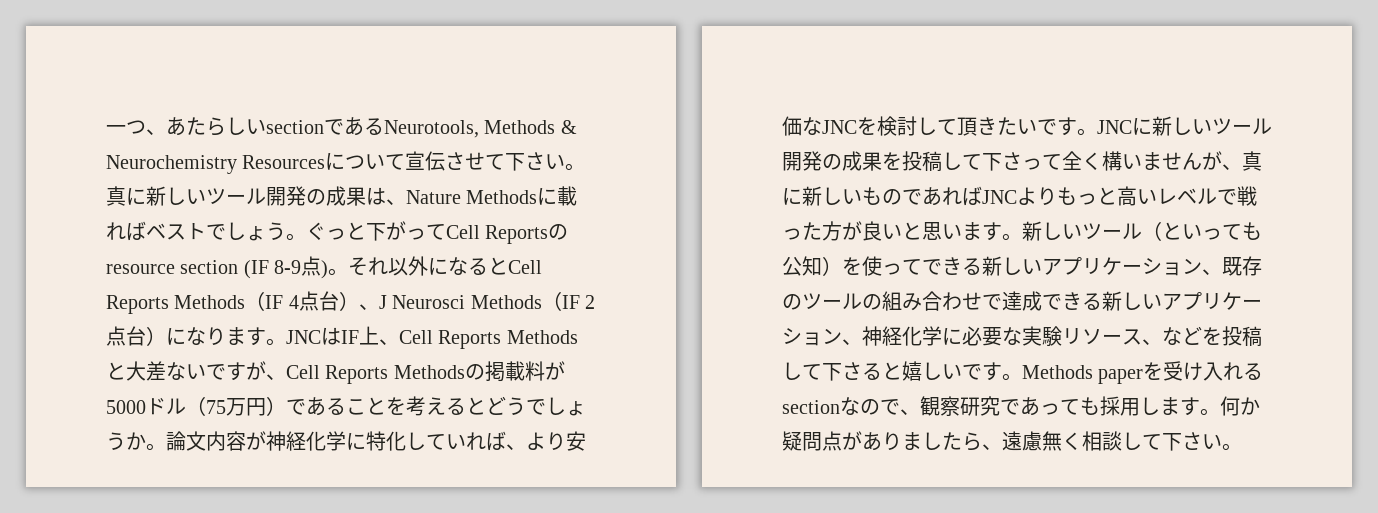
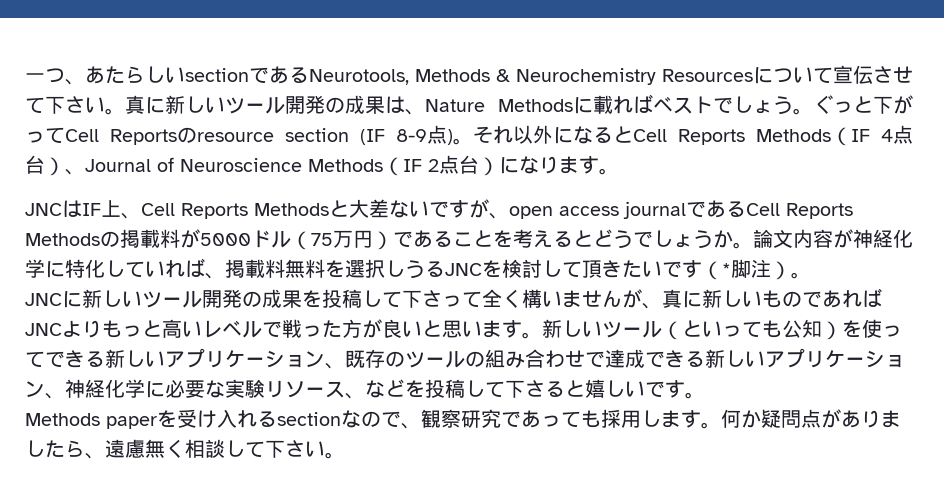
[378,295,466,309] J Neurosci -> [85,157,302,172] Journal of Neuroscience
(286, 342) none -> (619, 171) //
(286, 377) none -> [509,200,746,219] open access journalである
[526,431,586,451] [782,116,822,136] より安価な -> [225,259,445,279] 掲載料無料を選択しうる
[1077,128,1097,136] 。 -> [702,259,811,280] （*脚注）。 //
(1022, 377) none -> (705, 395) //

